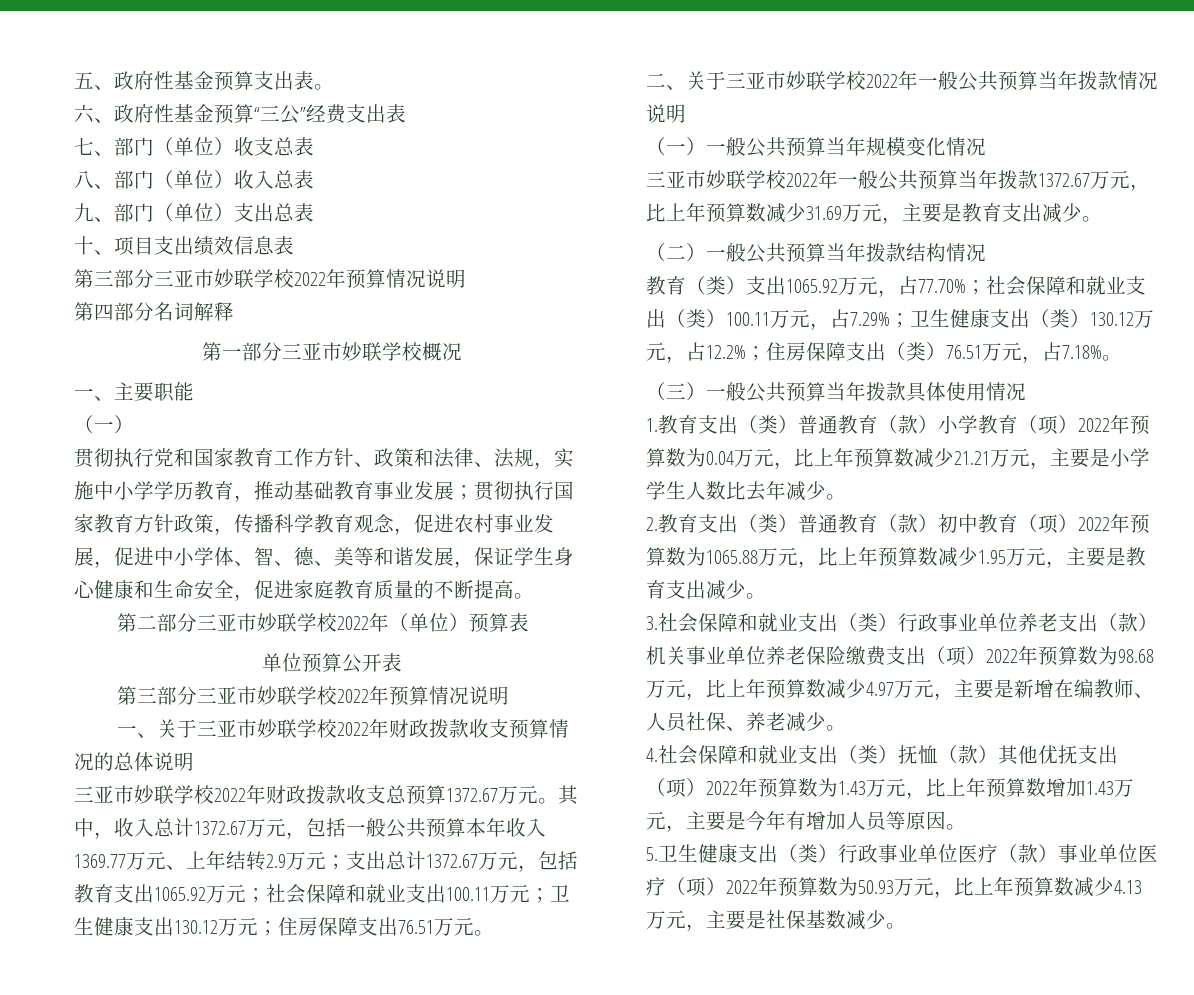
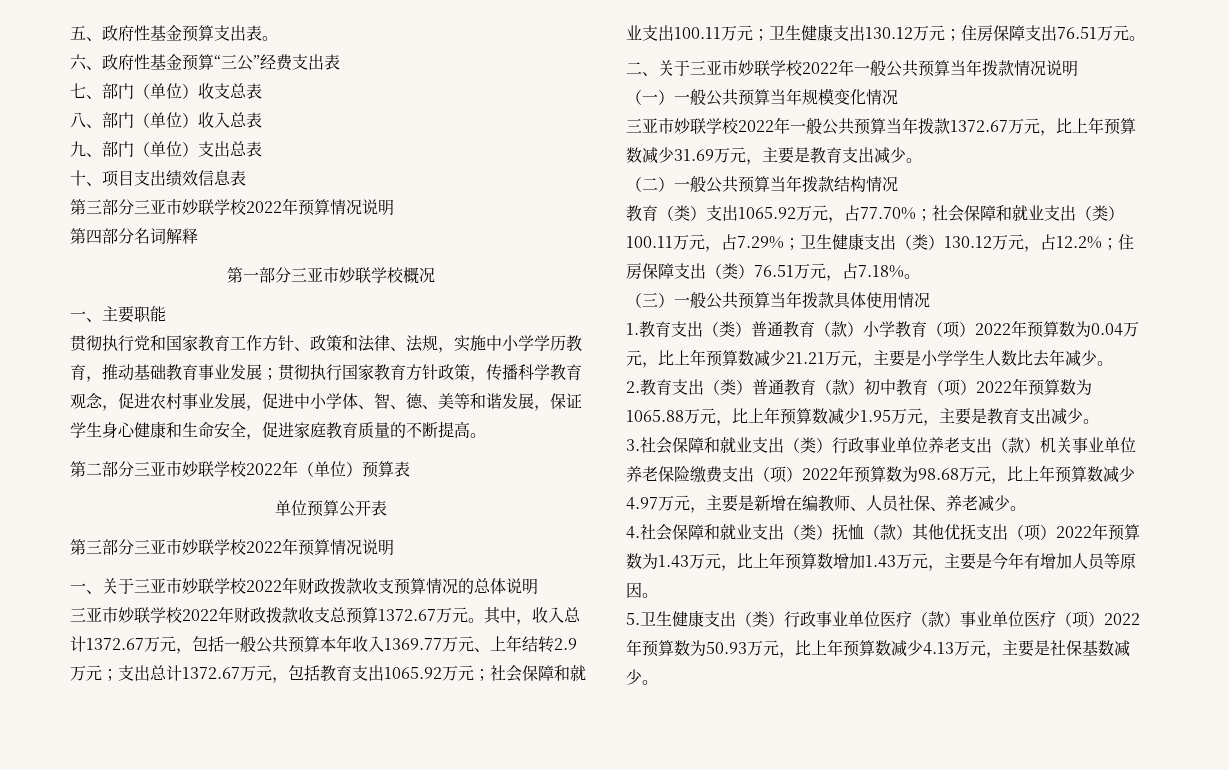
[74,415,134,434] // （一） -> (166, 314) none

